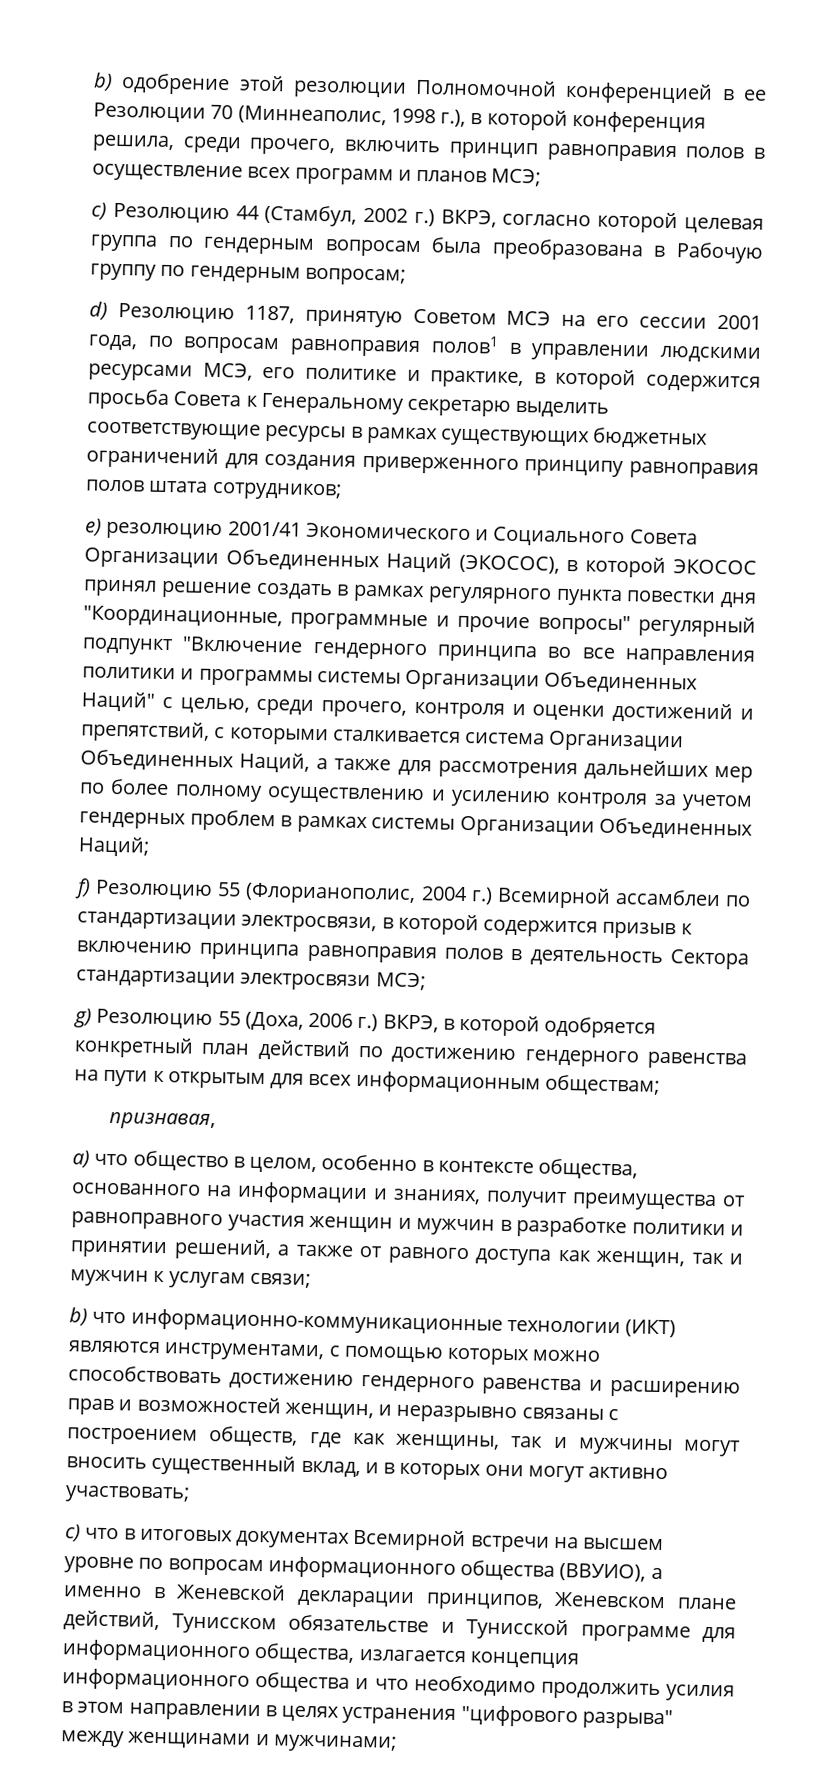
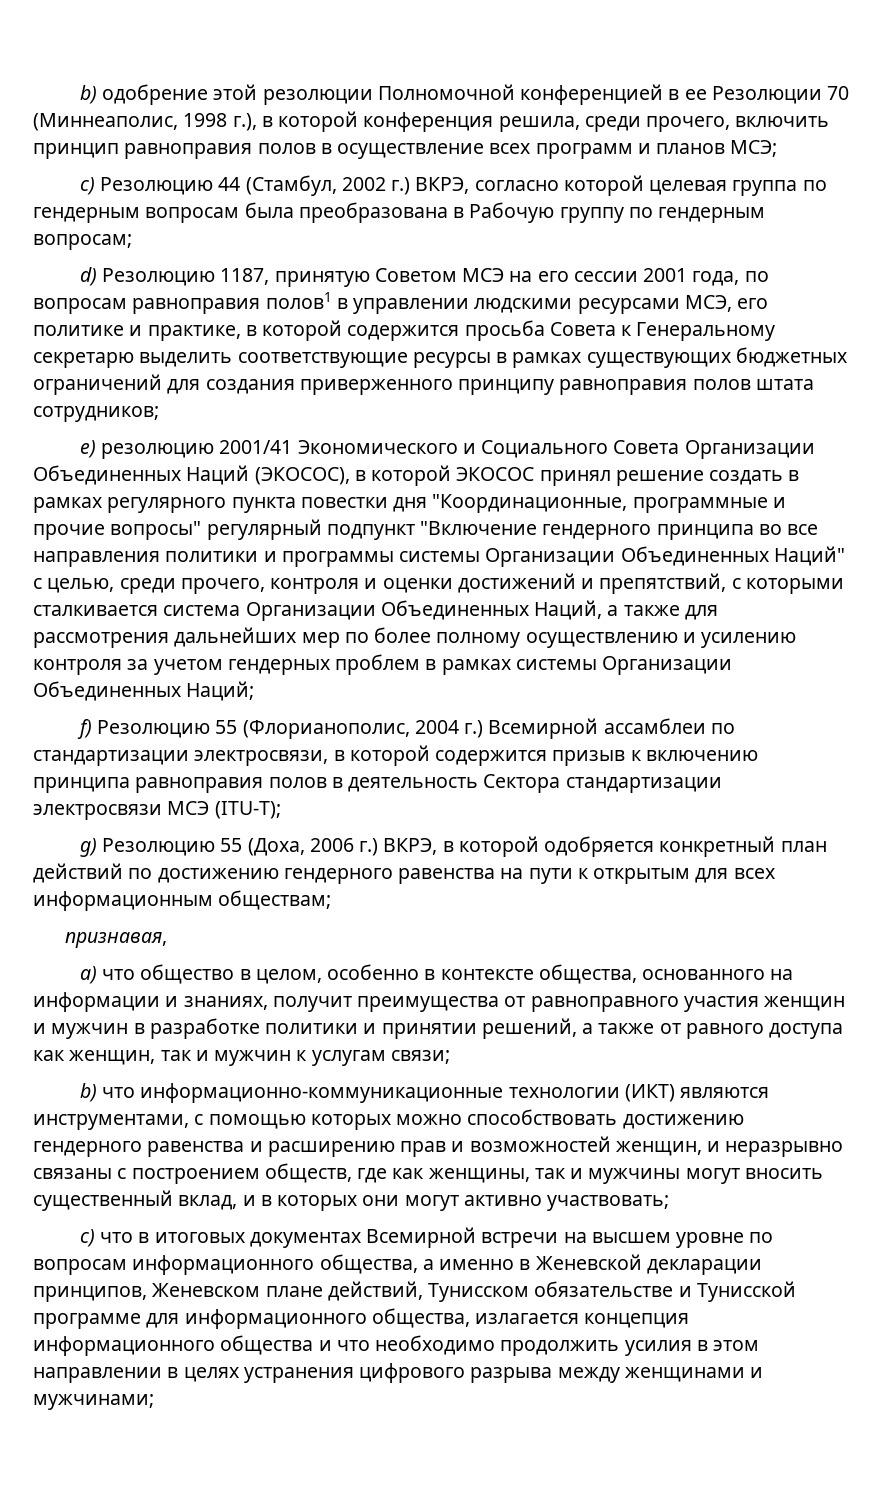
[375,972,426,991] МСЭ; -> [167,801,281,819] МСЭ (ITU-T);
[460,1560,647,1582] общества (ВВУИО), -> [319,1254,418,1274] общества,
[460,1705,673,1730] "цифрового разрыва" -> [359,1363,553,1383] цифрового разрыва

